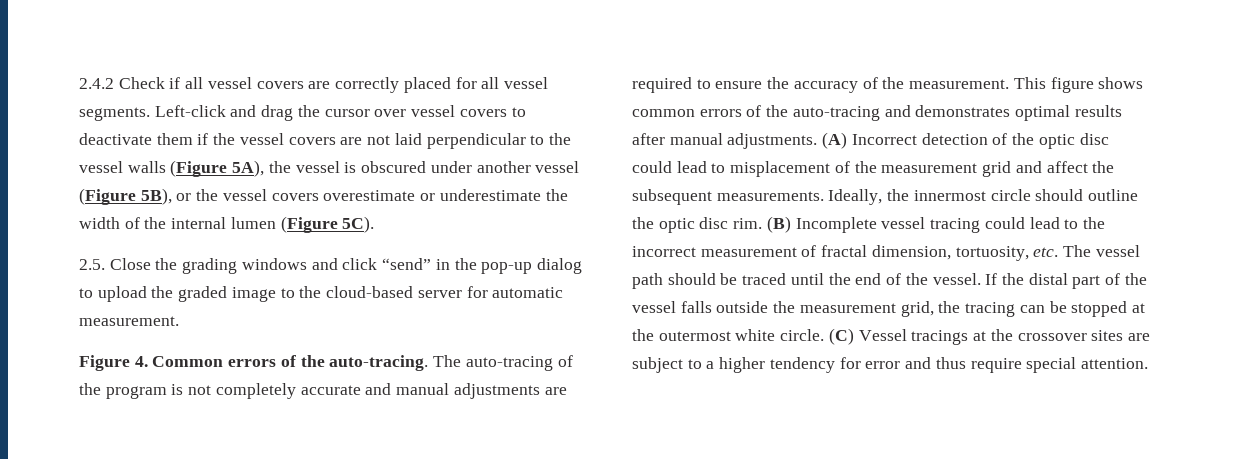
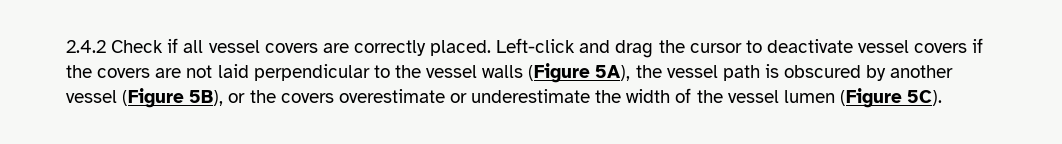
[403,77,548,93] [79,107,150,121] placed for all vessel segments. -> [430,40,492,56] placed.
[374,105,526,117] [79,133,193,145] over vessel covers to deactivate them -> [745,39,968,53] to deactivate vessel covers
[239,133,284,145] vessel -> (92, 71) none
(340, 167) none -> [722,65,760,81] path
[430,161,472,173] under -> [866,65,887,81] by
[222,189,267,201] vessel -> (276, 96) none
[171,217,227,229] internal -> [727,90,779,103] vessel
[79,258,582,274] [79,286,564,302] [79,316,179,326] [79,355,573,371] [79,383,567,399] [632,77,1144,93] [632,105,1122,121] [632,132,1109,149] [632,161,1115,177] [632,189,1139,205] [632,216,1105,233] [632,245,1140,261] [632,273,1147,289] [632,301,1145,317] [632,328,1150,345] [632,357,1148,373] // 2.5. Close the grading windows and click “send” in the pop-up dialog to upload the graded image to the cloud-based server for automatic measurement. // Figure 4. Common errors of the auto-tracing. The auto-tracing of the program is not completely accurate and manual adjustments are required to ensure the accuracy of the measurement. This figure shows common errors of the auto-tracing and demonstrates optimal results after manual adjustments. (A) Incorrect detection of the optic disc could lead to misplacement of the measurement grid and affect the subsequent measurements. Ideally, the innermost circle should outline the optic disc rim. (B) Incomplete vessel tracing could lead to the incorrect measurement of fractal dimension, tortuosity, etc. The vessel path should be traced until the end of the vessel. If the distal part of the vessel falls outside the measurement grid, the tracing can be stopped at the outermost white circle. (C) Vessel tracings at the crossover sites are subject to a higher tendency for error and thus require special attention. -> (943, 98) none

